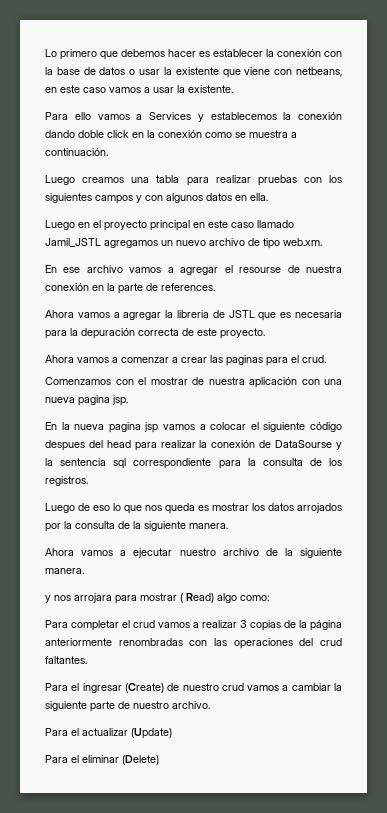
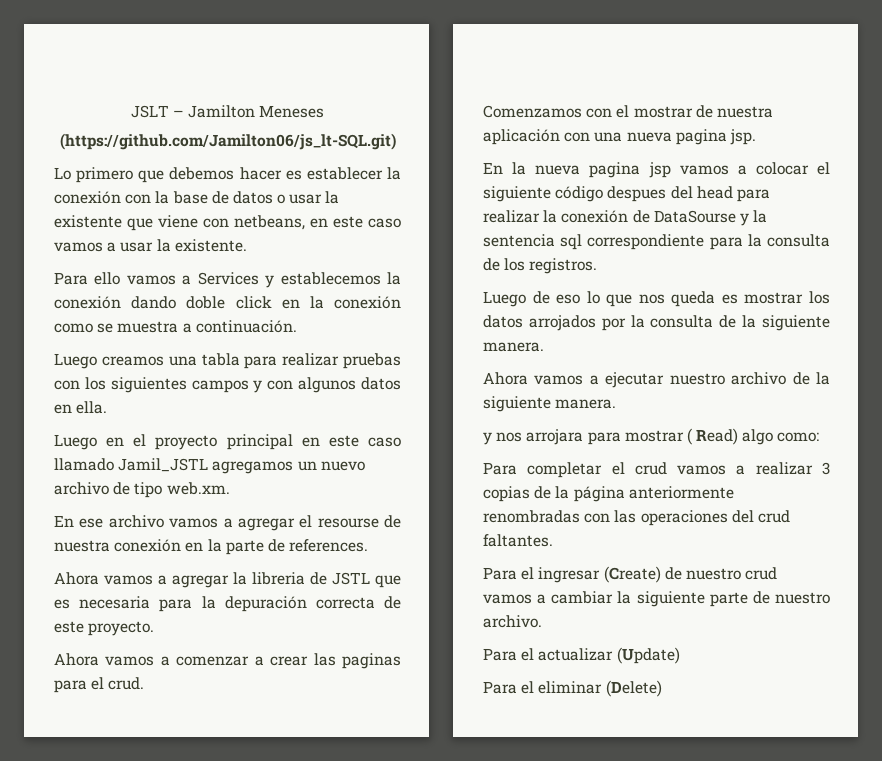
(45, 53) none -> [130,105,325,118] [59,133,396,150] JSLT – Jamilton Meneses // (https://github.com/Jamilton06/js_lt-SQL.git) //

